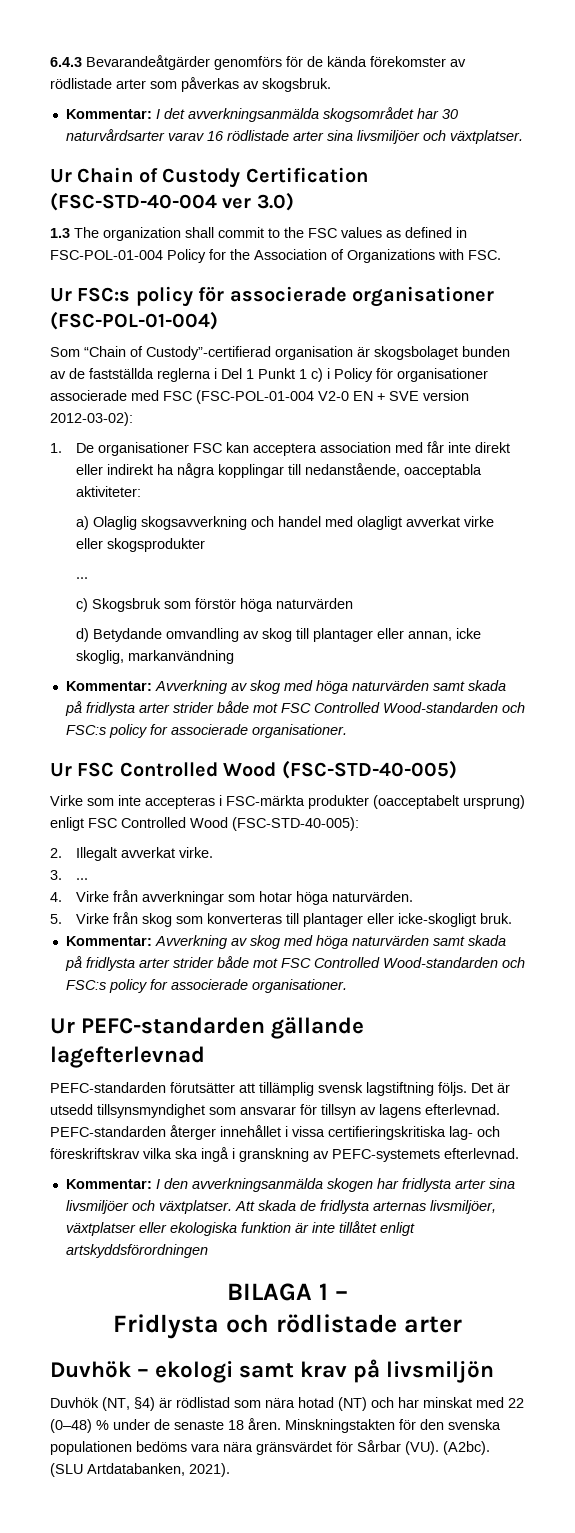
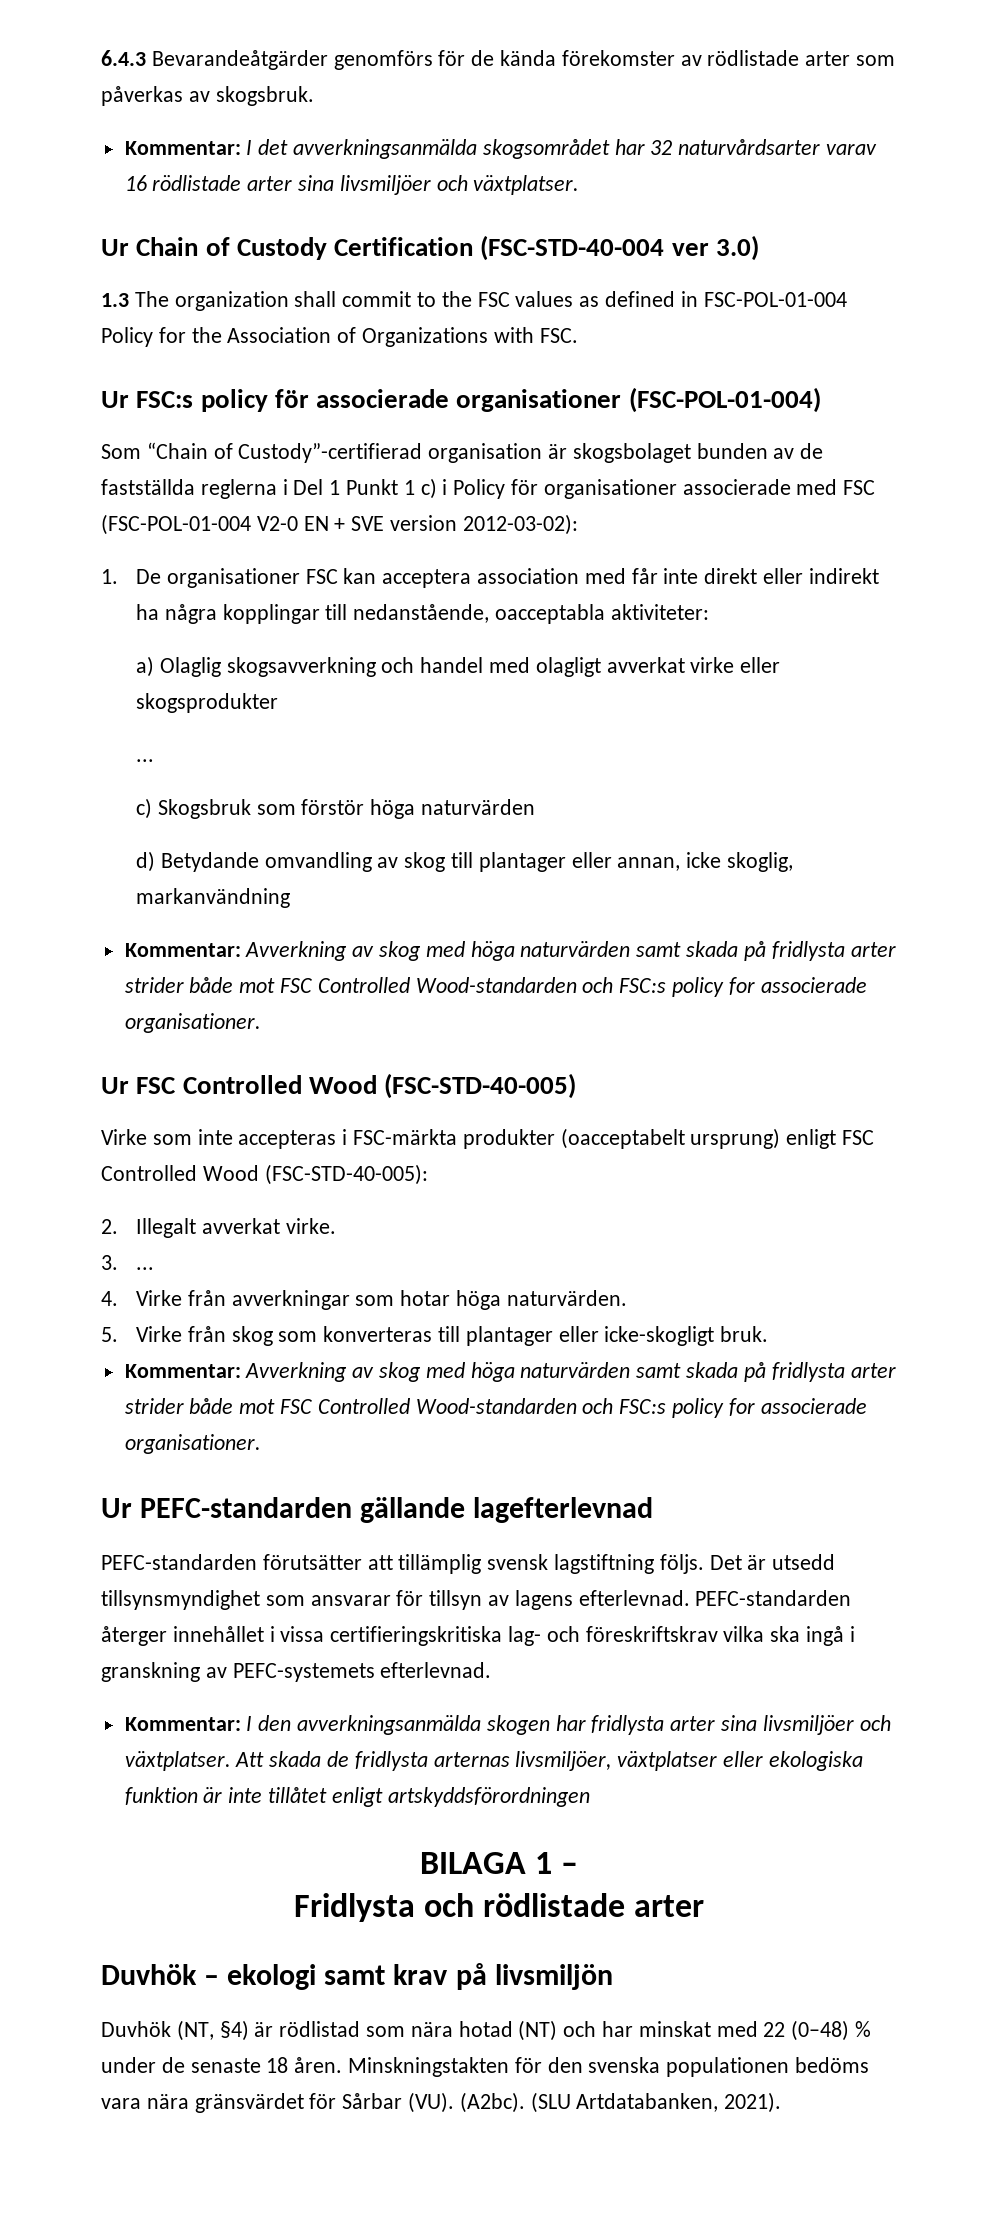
[441,109,458,119] 30 -> [650,140,673,155] 32

